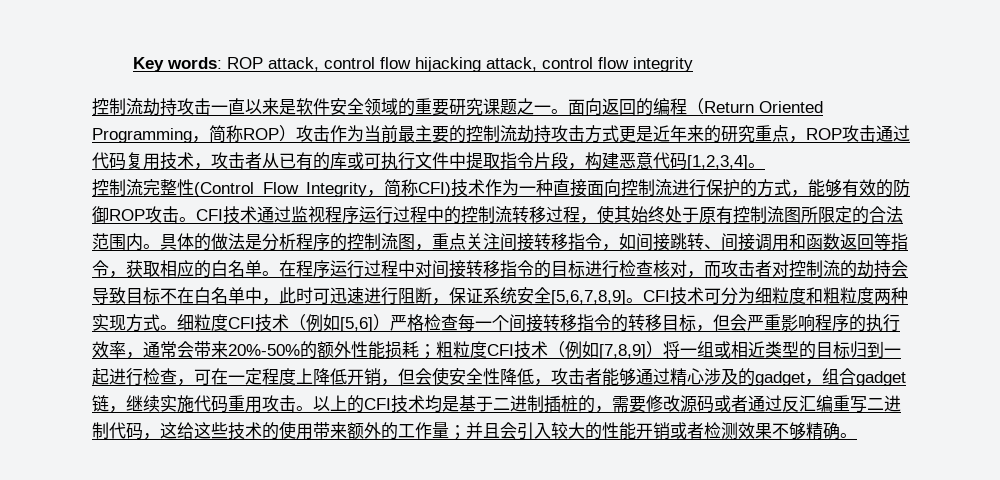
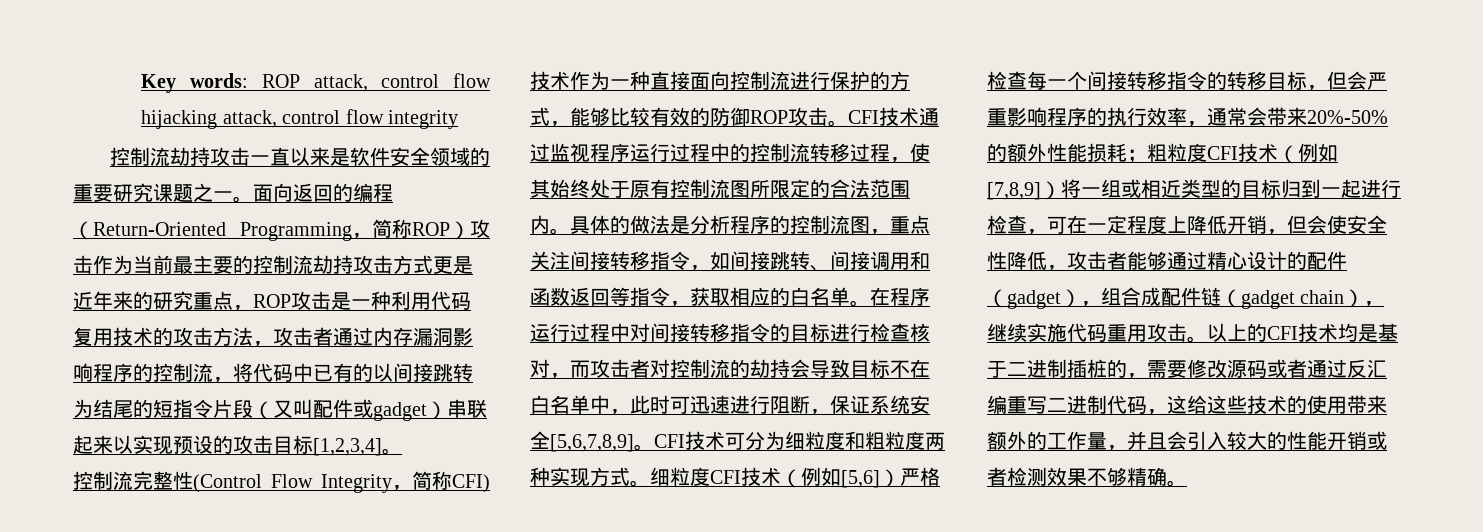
[704,101,823,113] Return Oriented -> [93,222,226,236] Return-Oriented
[876,125,910,142] 通过 -> [331,291,431,310] 是一种利用
[194,152,687,170] ，攻击者从已有的库或可执行文件中提取指令片段，构建恶意代码 -> [153,327,473,347] [73,363,473,383] [73,399,487,421] [73,435,313,455] 的攻击方法，攻击者通过内存漏洞影响程序的控制流，将代码中已有的以间接跳转为结尾的短指令片段（又叫配件或gadget）串联起来以实现预设的攻击目标
(842, 188) none -> [610,107,650,126] 比较
[704,368,906,386] [92,395,109,412] 涉及的gadget，组合gadget链 -> [1247,251,1347,270] [987,287,1365,309] 设计的配件（gadget），组合成配件链（gadget chain）
[449,425,466,440] ； -> [1107,445,1127,451] ，

